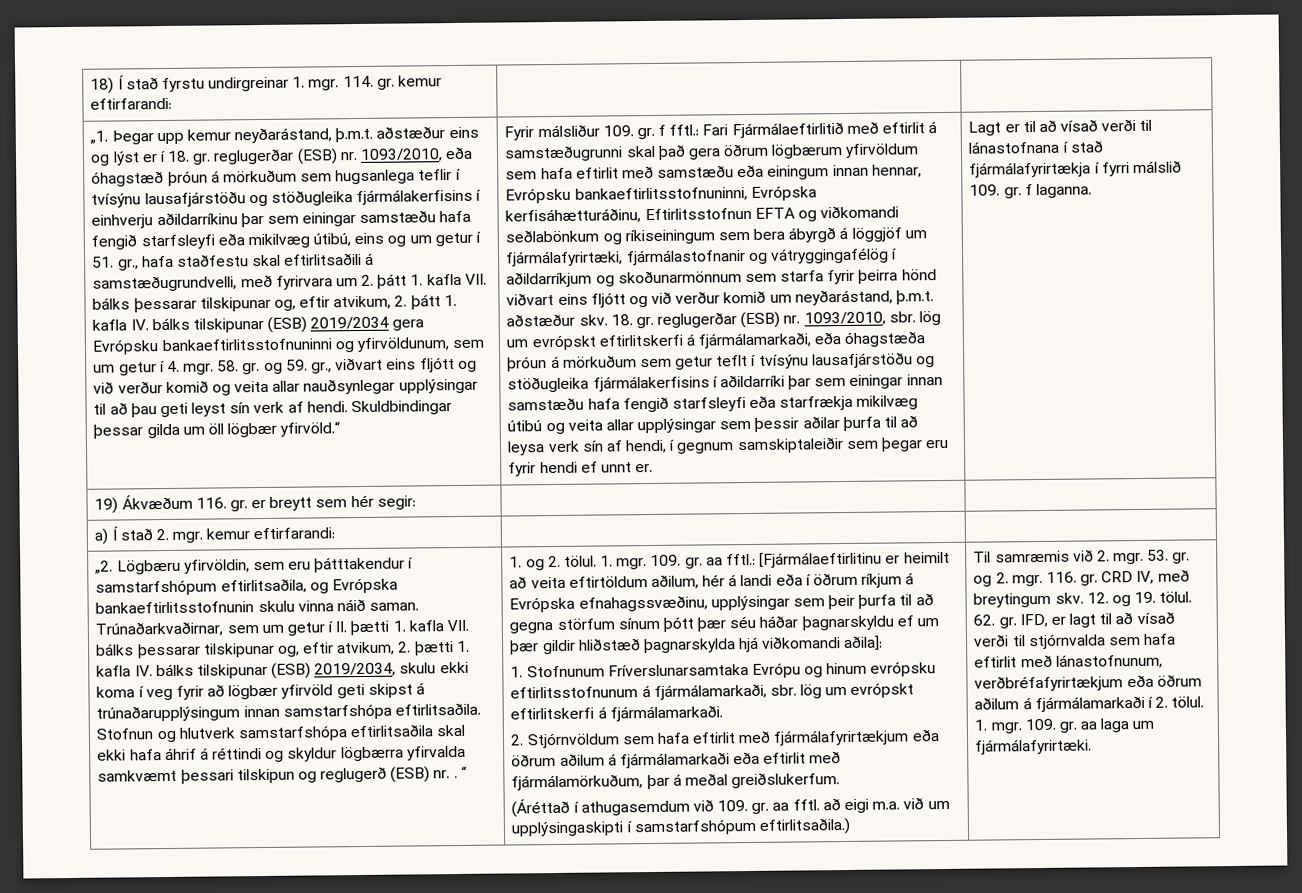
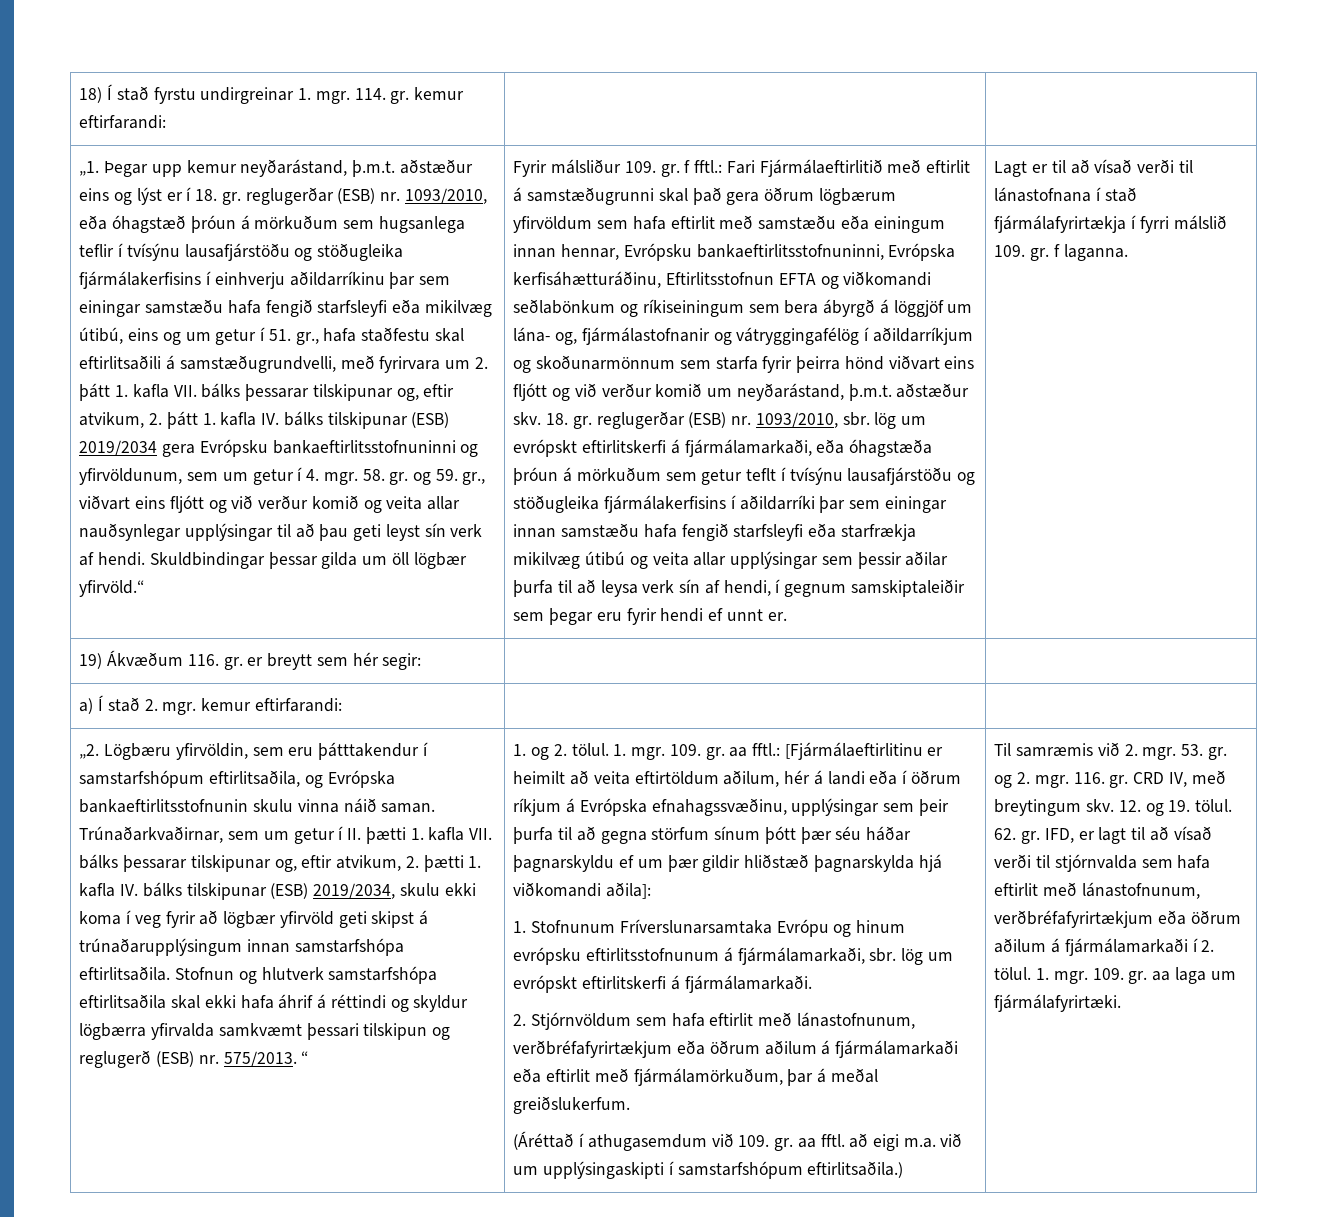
[505,250,624,267] fjármálafyrirtæki, -> [513,327,578,345] lána- og,
[453,776,458,779] . -> [223,1051,297,1067] 575/2013.
[773,729,910,746] fjármálafyrirtækjum -> [796,1012,915,1029] [513,1040,673,1058] lánastofnunum, verðbréfafyrirtækjum

